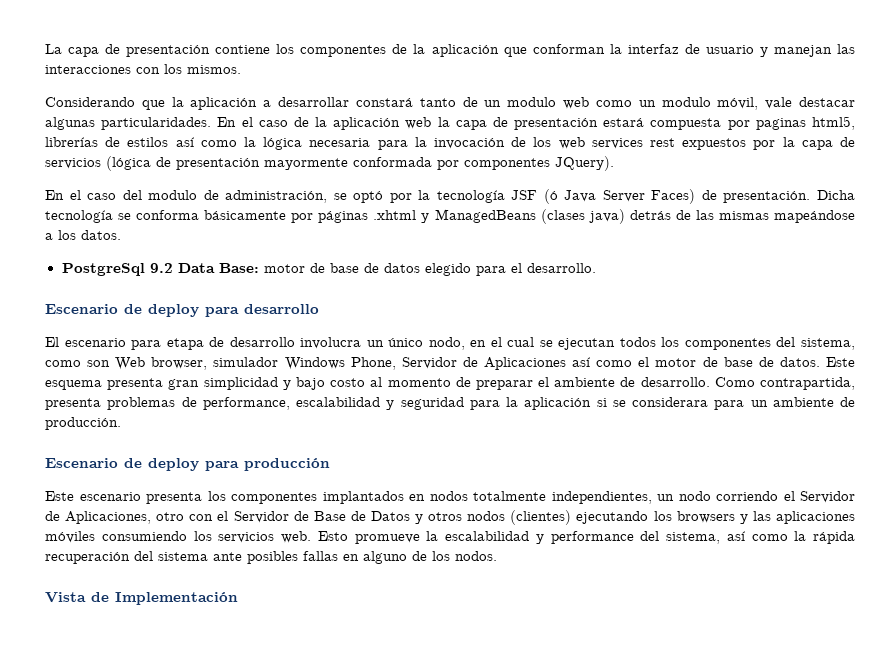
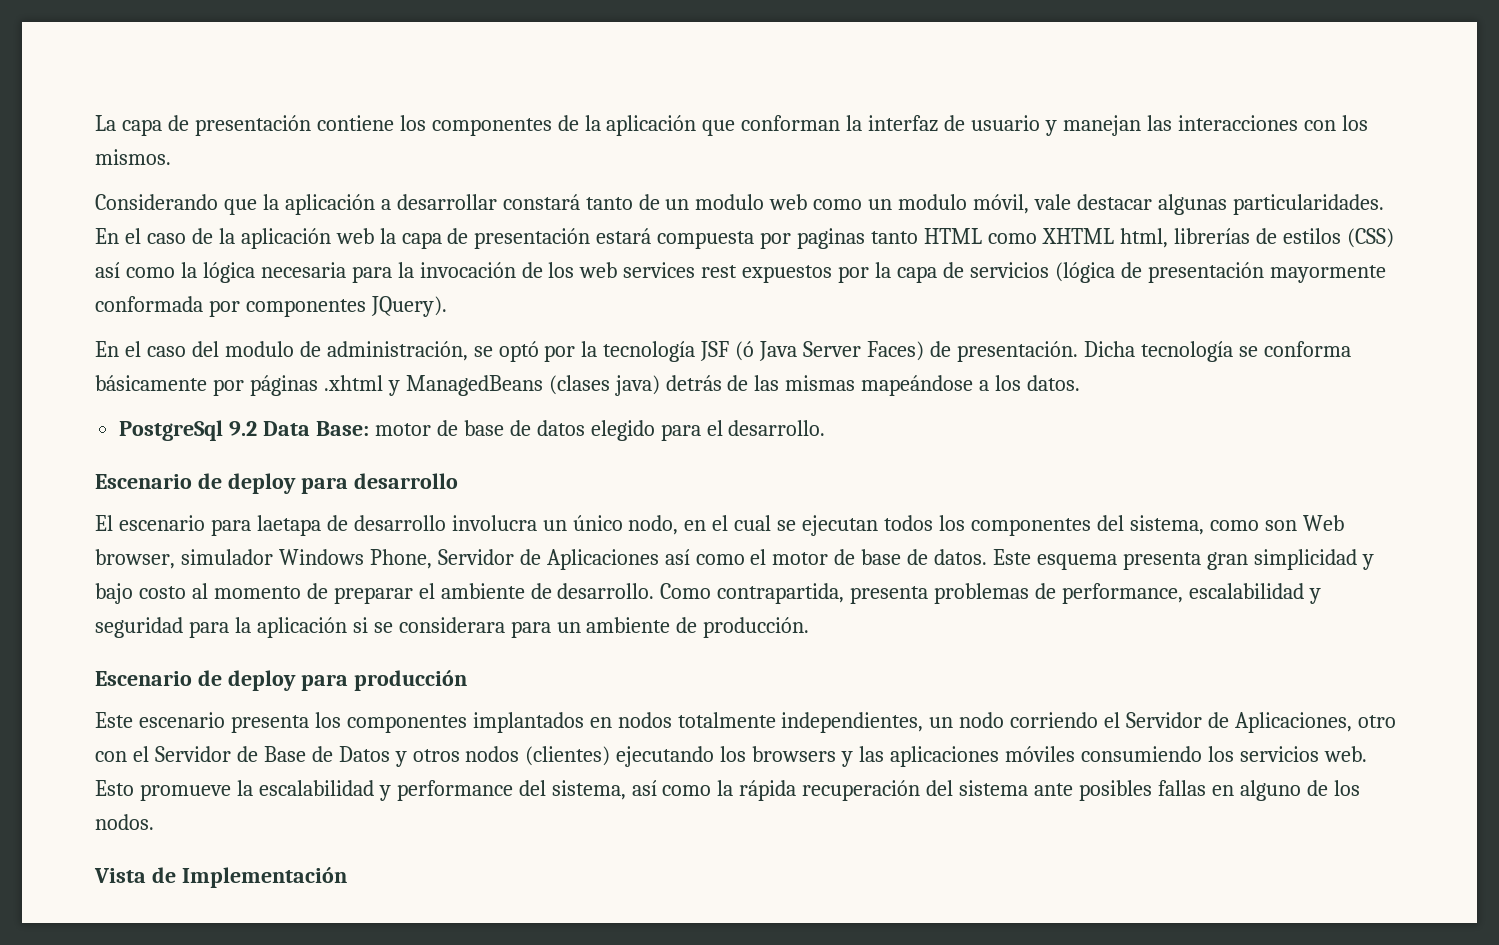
[811,116,855,130] html5, -> [871,228,1168,248] tanto HTML como XHTML html,
(169, 142) none -> [1346,228,1394,248] (CSS)
[166,338,204,350] etapa -> [256,515,321,536] laetapa

